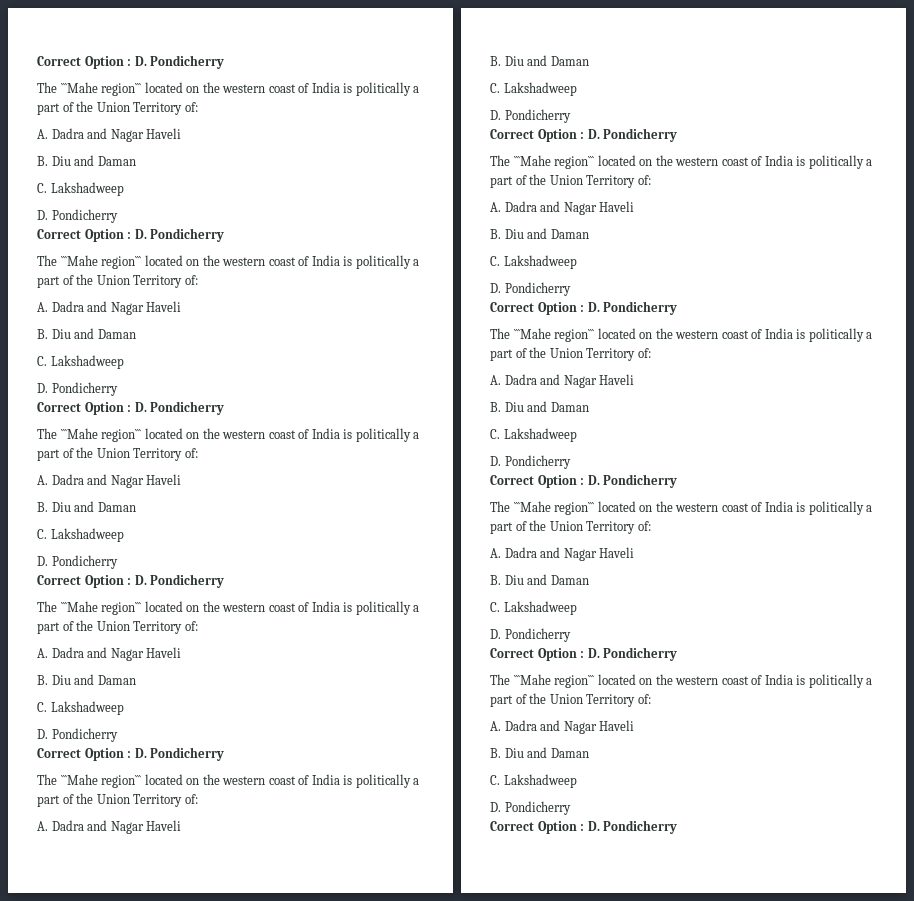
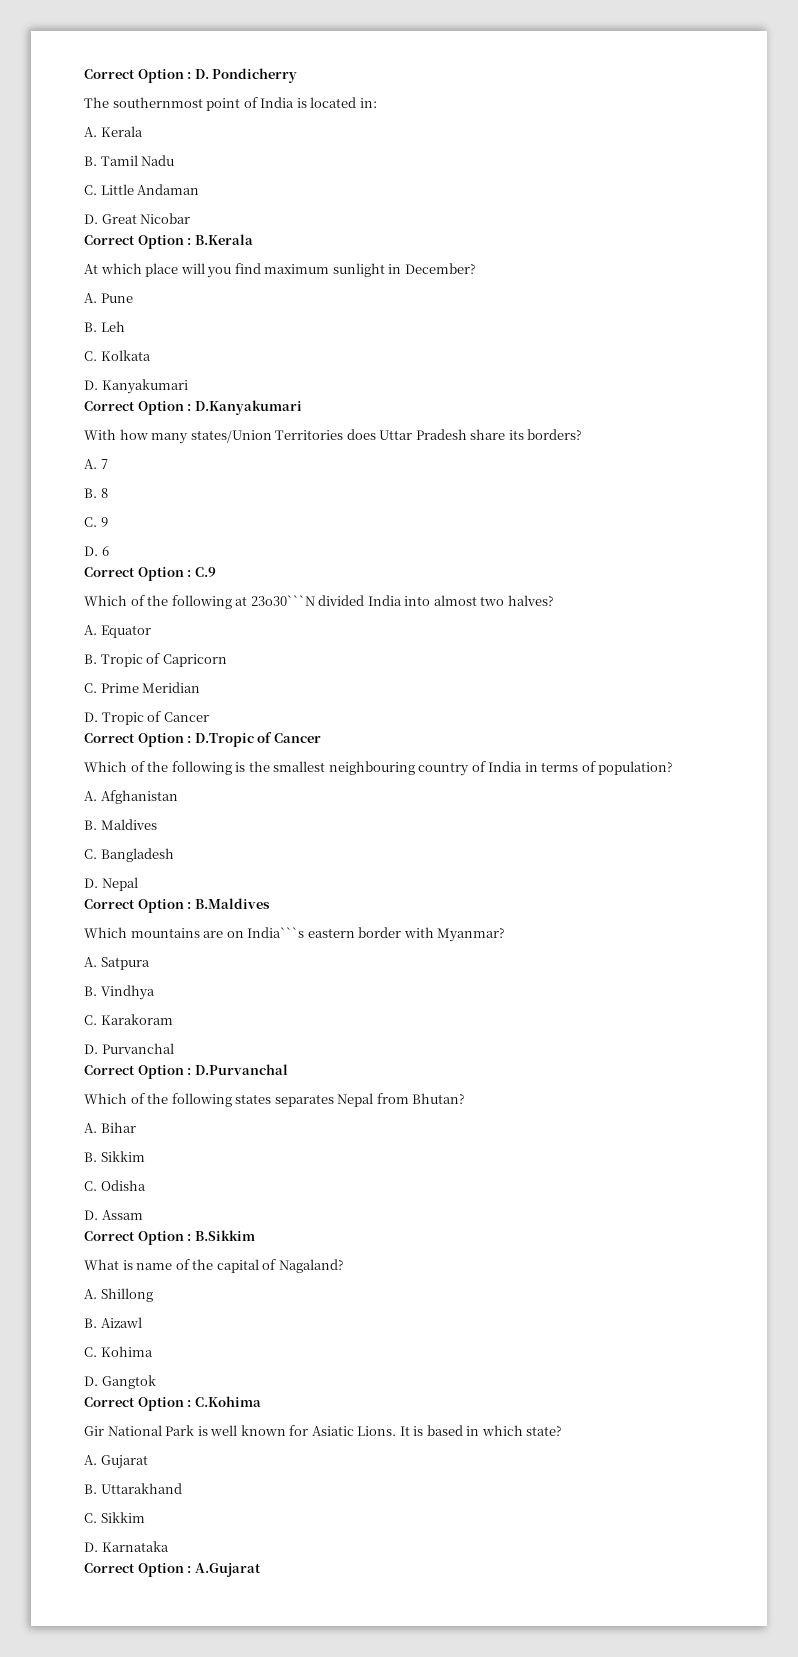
[37,55,225,69] [37,82,420,96] [37,101,198,115] [37,128,182,142] [37,155,136,166] [37,182,124,196] [37,209,118,223] [37,228,225,242] [37,255,420,269] [37,274,198,288] [37,301,182,315] [37,328,136,339] [37,355,124,369] [37,382,118,396] [37,401,225,415] [37,428,420,442] [37,447,198,461] [37,474,182,488] [37,501,136,512] [37,528,124,542] [37,555,118,569] [37,574,225,588] [37,601,420,615] [37,620,198,634] [37,647,182,661] [37,674,136,685] [37,701,124,715] [37,728,118,742] [37,747,225,761] [37,774,420,788] [37,793,198,807] [37,820,182,834] [490,55,589,66] [490,82,577,96] [490,109,571,123] [490,128,678,142] [490,155,873,169] [490,174,651,188] [490,201,635,215] [490,228,589,239] [490,255,577,269] [490,282,571,296] [490,301,678,315] [490,328,873,342] [490,347,651,361] [490,374,635,388] [490,401,589,412] [490,428,577,442] [490,455,571,469] [490,474,678,488] [490,501,873,515] [490,520,651,534] [490,547,635,561] [490,574,589,585] [490,601,577,615] [490,628,571,642] [490,647,678,661] [490,674,873,688] [490,693,651,707] [490,720,635,734] [490,747,589,758] [490,774,577,788] [490,801,571,815] [490,820,678,834] Correct Option : D. Pondicherry // The ```Mahe region``` located on the western coast of India is politically a part of the Union Territory of: // A. Dadra and Nagar Haveli // B. Diu and Daman // C. Lakshadweep // D. Pondicherry // Correct Option : D. Pondicherry // The ```Mahe region``` located on the western coast of India is politically a part of the Union Territory of: // A. Dadra and Nagar Haveli // B. Diu and Daman // C. Lakshadweep // D. Pondicherry // Correct Option : D. Pondicherry // The ```Mahe region``` located on the western coast of India is politically a part of the Union Territory of: // A. Dadra and Nagar Haveli // B. Diu and Daman // C. Lakshadweep // D. Pondicherry // Correct Option : D. Pondicherry // The ```Mahe region``` located on the western coast of India is politically a part of the Union Territory of: // A. Dadra and Nagar Haveli // B. Diu and Daman // C. Lakshadweep // D. Pondicherry // Correct Option : D. Pondicherry // The ```Mahe region``` located on the western coast of India is politically a part of the Union Territory of: // A. Dadra and Nagar Haveli // B. Diu and Daman // C. Lakshadweep // D. Pondicherry // Correct Option : D. Pondicherry // The ```Mahe region``` located on the western coast of India is politically a part of the Union Territory of: // A. Dadra and Nagar Haveli // B. Diu and Daman // C. Lakshadweep // D. Pondicherry // Correct Option : D. Pondicherry // The ```Mahe region``` located on the western coast of India is politically a part of the Union Territory of: // A. Dadra and Nagar Haveli // B. Diu and Daman // C. Lakshadweep // D. Pondicherry // Correct Option : D. Pondicherry // The ```Mahe region``` located on the western coast of India is politically a part of the Union Territory of: // A. Dadra and Nagar Haveli // B. Diu and Daman // C. Lakshadweep // D. Pondicherry // Correct Option : D. Pondicherry // The ```Mahe region``` located on the western coast of India is politically a part of the Union Territory of: // A. Dadra and Nagar Haveli // B. Diu and Daman // C. Lakshadweep // D. Pondicherry // Correct Option : D. Pondicherry -> [84,68,298,83] [84,97,377,111] [84,126,143,137] [84,155,175,166] [84,184,200,195] [84,213,191,224] [84,234,253,249] [84,263,476,278] [84,293,133,303] [84,321,125,332] [84,350,151,361] [84,379,188,394] [84,400,302,415] [84,429,583,444] [84,459,108,469] [84,488,108,498] [84,517,108,527] [84,546,109,556] [84,567,216,581] [84,595,554,609] [84,625,151,638] [84,653,227,667] [84,682,201,693] [84,711,209,725] [84,732,321,747] [84,761,674,776] [84,790,178,804] [84,819,157,830] [84,848,174,862] [84,877,138,891] [84,898,270,913] [84,927,506,942] [84,957,150,970] [84,985,155,1000] [84,1014,173,1025] [84,1043,174,1054] [84,1064,288,1079] [84,1093,466,1107] [84,1122,136,1133] [84,1151,145,1162] [84,1180,146,1191] [84,1210,143,1220] [84,1230,255,1245] [84,1259,344,1273] [84,1288,153,1302] [84,1317,142,1328] [84,1346,153,1357] [84,1375,156,1389] [84,1396,261,1411] [84,1425,563,1436] [84,1455,148,1469] [84,1483,182,1494] [84,1512,145,1523] [84,1541,169,1552] [84,1563,261,1577] Correct Option : D. Pondicherry // The southernmost point of India is located in: // A. Kerala // B. Tamil Nadu // C. Little Andaman // D. Great Nicobar // Correct Option : B.Kerala // At which place will you find maximum sunlight in December? // A. Pune // B. Leh // C. Kolkata // D. Kanyakumari // Correct Option : D.Kanyakumari // With how many states/Union Territories does Uttar Pradesh share its borders? // A. 7 // B. 8 // C. 9 // D. 6 // Correct Option : C.9 // Which of the following at 23o30```N divided India into almost two halves? // A. Equator // B. Tropic of Capricorn // C. Prime Meridian // D. Tropic of Cancer // Correct Option : D.Tropic of Cancer // Which of the following is the smallest neighbouring country of India in terms of population? // A. Afghanistan // B. Maldives // C. Bangladesh // D. Nepal // Correct Option : B.Maldives // Which mountains are on India```s eastern border with Myanmar? // A. Satpura // B. Vindhya // C. Karakoram // D. Purvanchal // Correct Option : D.Purvanchal // Which of the following states separates Nepal from Bhutan? // A. Bihar // B. Sikkim // C. Odisha // D. Assam // Correct Option : B.Sikkim // What is name of the capital of Nagaland? // A. Shillong // B. Aizawl // C. Kohima // D. Gangtok // Correct Option : C.Kohima // Gir National Park is well known for Asiatic Lions. It is based in which state? // A. Gujarat // B. Uttarakhand // C. Sikkim // D. Karnataka // Correct Option : A.Gujarat

